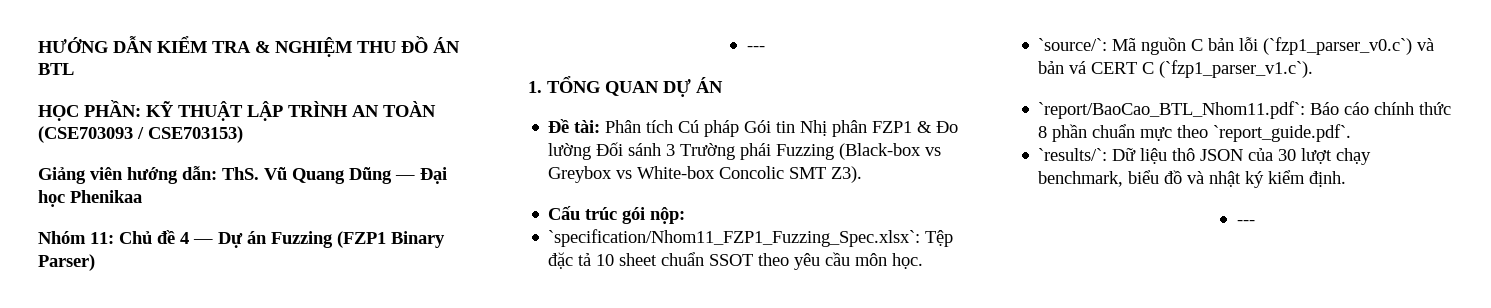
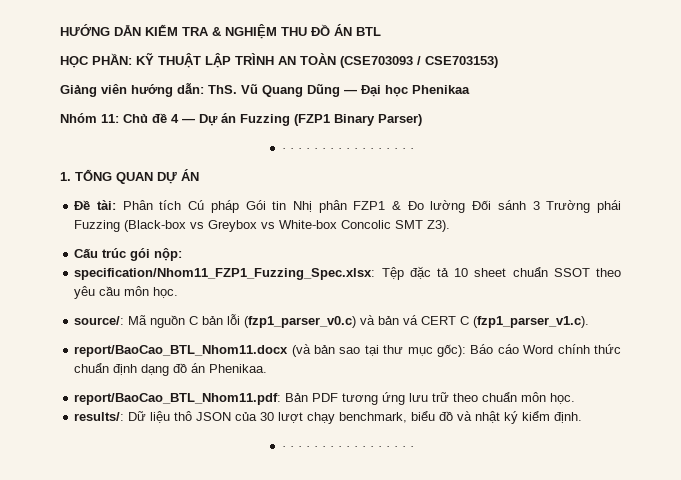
[746,46,765,51] --- -> [281,148,414,152] · · · · · · · · · · · · · · · · ·
[548,229,921,247] `specification/Nhom11_FZP1_Fuzzing_Spec.xlsx`: -> [74,268,376,280] specification/Nhom11_FZP1_Fuzzing_Spec.xlsx:
[1038,38,1108,51] `source/`: -> [74,316,125,325] source/:
[1263,37,1413,55] (`fzp1_parser_v0.c`) -> [244,316,357,328] (fzp1_parser_v0.c)
[1159,60,1314,78] [1038,101,1306,119] (`fzp1_parser_v1.c`). // `report/BaoCao_BTL_Nhom11.pdf`: -> [473,316,590,328] [74,344,467,357] (fzp1_parser_v1.c). // report/BaoCao_BTL_Nhom11.docx (và bản sao tại thư mục gốc):
(1370, 108) none -> [523,345,554,354] Word
[1038,124,1352,142] [1038,148,1108,161] 8 phần chuẩn mực theo `report_guide.pdf`. // `results/`: -> [74,363,268,376] [74,392,576,405] [74,412,125,421] chuẩn định dạng đồ án Phenikaa. // report/BaoCao_BTL_Nhom11.pdf: Bản PDF tương ứng lưu trữ theo chuẩn môn học. // results/:
[1236,220,1255,225] --- -> [281,446,414,450] · · · · · · · · · · · · · · · · ·

